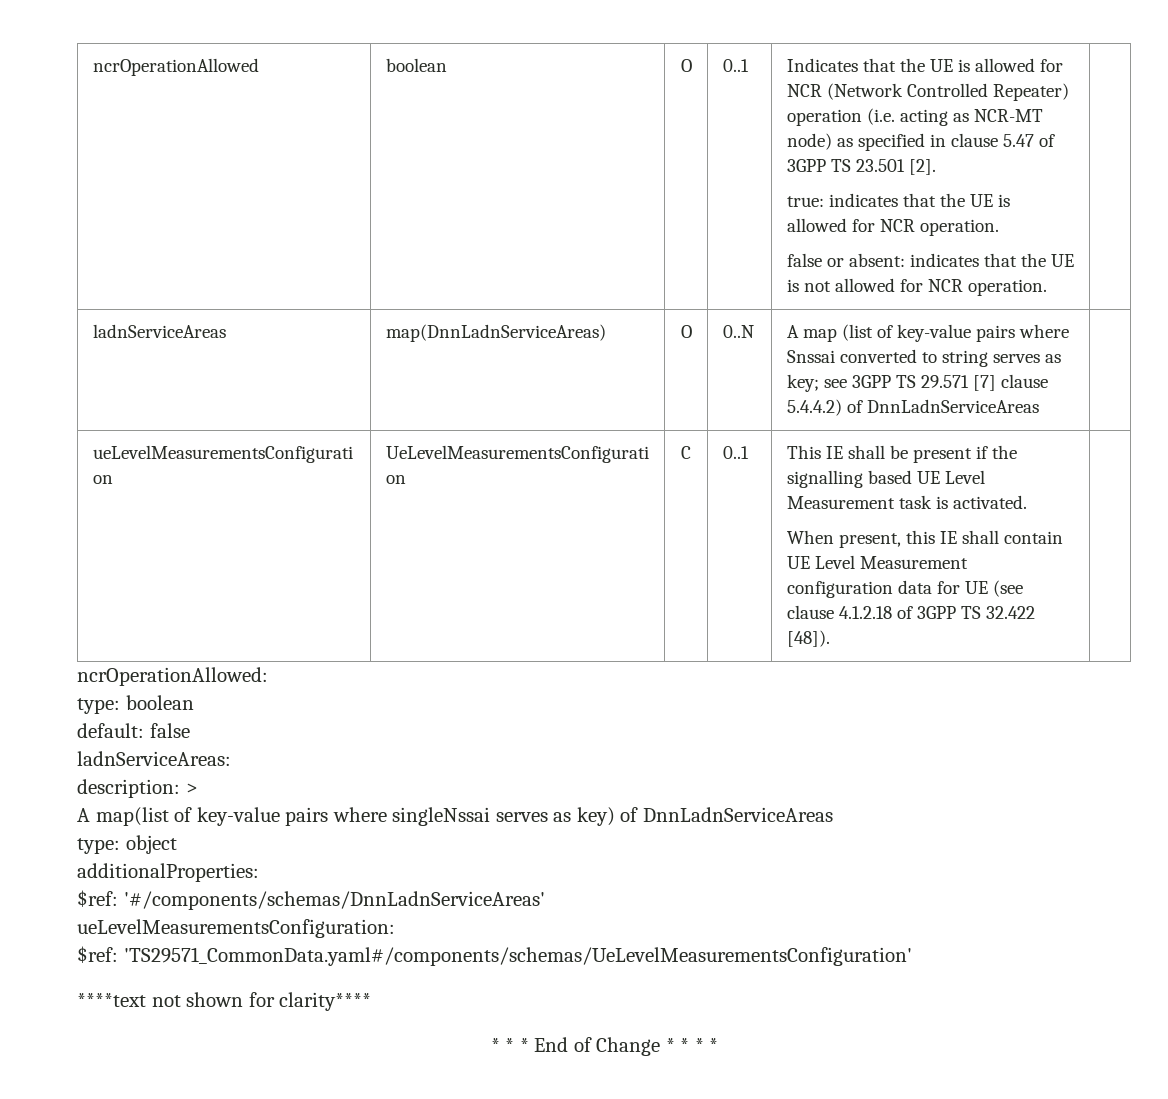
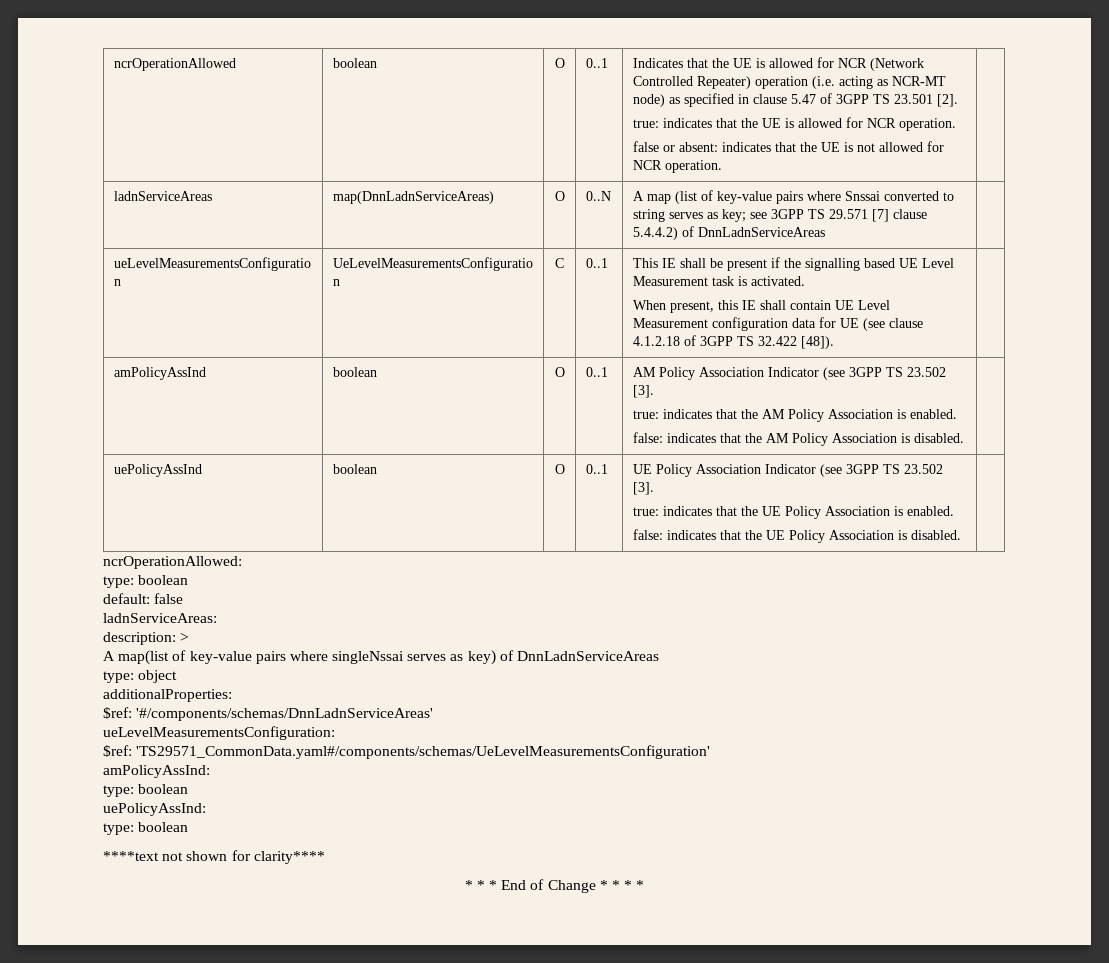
(830, 638) none -> [113,367,206,380] [332,367,377,377] [554,367,565,377] [585,367,608,377] [632,367,946,380] [632,385,654,398] [632,409,957,422] [632,432,964,446] [113,464,202,477] [332,464,377,474] [554,464,565,474] [585,464,608,474] [632,464,943,477] [632,482,654,495] [632,506,954,519] [632,529,961,543] // amPolicyAssInd | boolean | O | 0..1 | AM Policy Association Indicator (see 3GPP TS 23.502 [3]. // true: indicates that the AM Policy Association is enabled. // false: indicates that the AM Policy Association is disabled. | // uePolicyAssInd | boolean | O | 0..1 | UE Policy Association Indicator (see 3GPP TS 23.502 [3]. // true: indicates that the UE Policy Association is enabled. // false: indicates that the UE Policy Association is disabled. |
(912, 956) none -> [103,765,210,778] [103,784,189,797] [103,803,206,816] [103,822,189,835] // amPolicyAssInd: // type: boolean // uePolicyAssInd: // type: boolean

